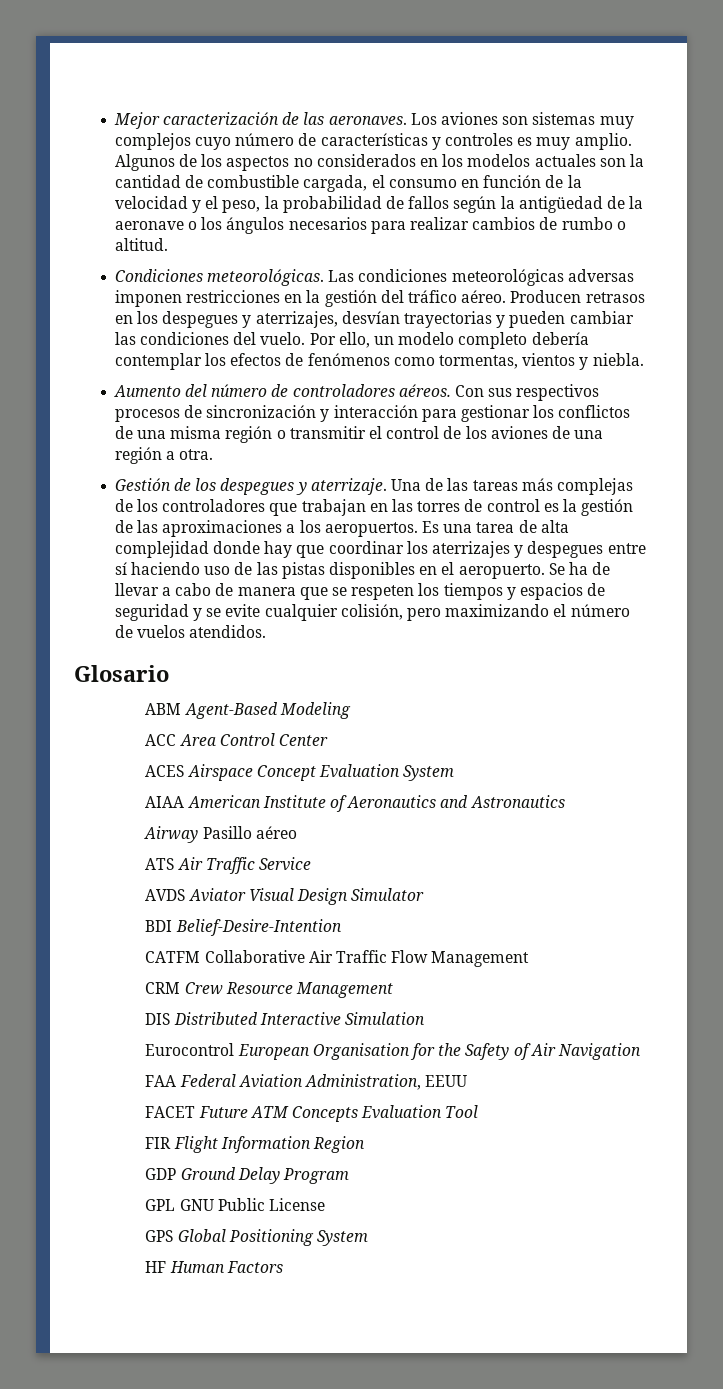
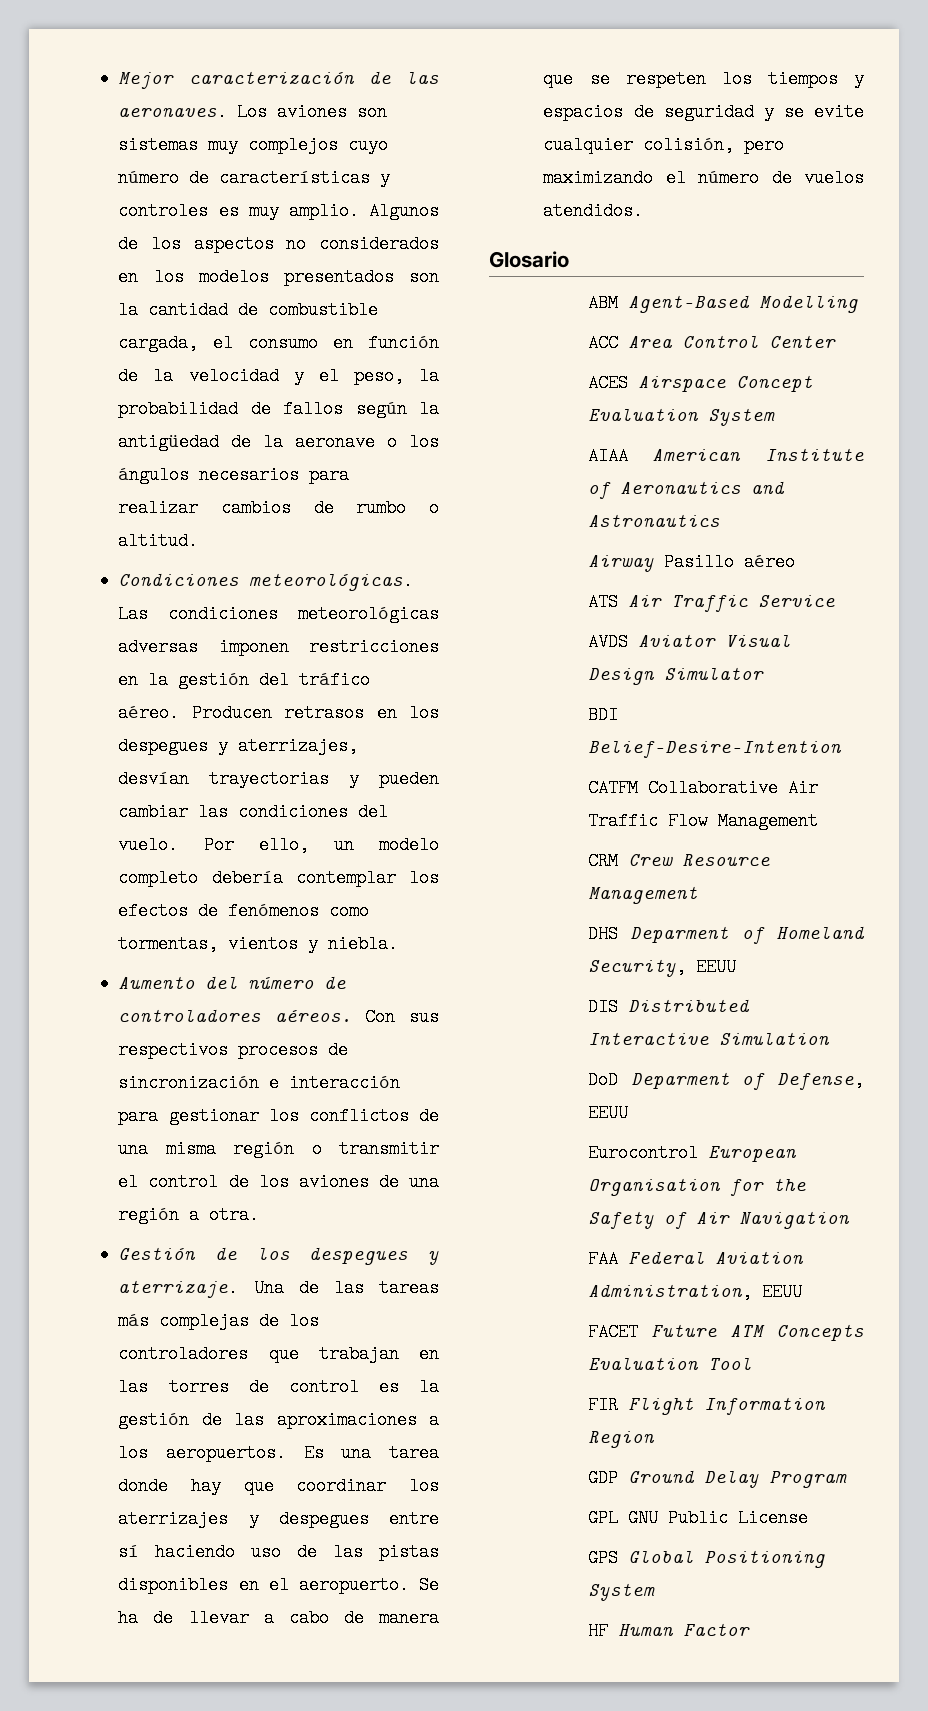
[534,154,596,167] actuales -> [283,268,394,286] presentados
[320,409,330,422] y -> [269,1074,280,1092] e
[518,520,569,533] [114,541,209,558] de alta complejidad -> (439, 1453) none
[279,702,351,719] Modeling -> [758,295,858,313] Modelling
(394, 990) none -> [587,925,865,944] [587,958,736,977] // DHS Deparment of Homeland Security, EEUU
(426, 1018) none -> [587,1071,864,1090] [587,1104,628,1122] // DoD Deparment of Defense, EEUU
[226,1261,283,1273] Factors -> [682,1622,750,1636] Factor

